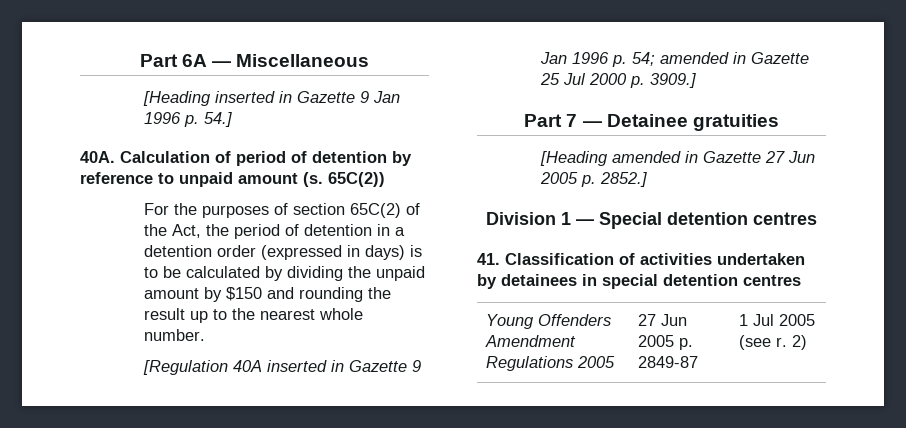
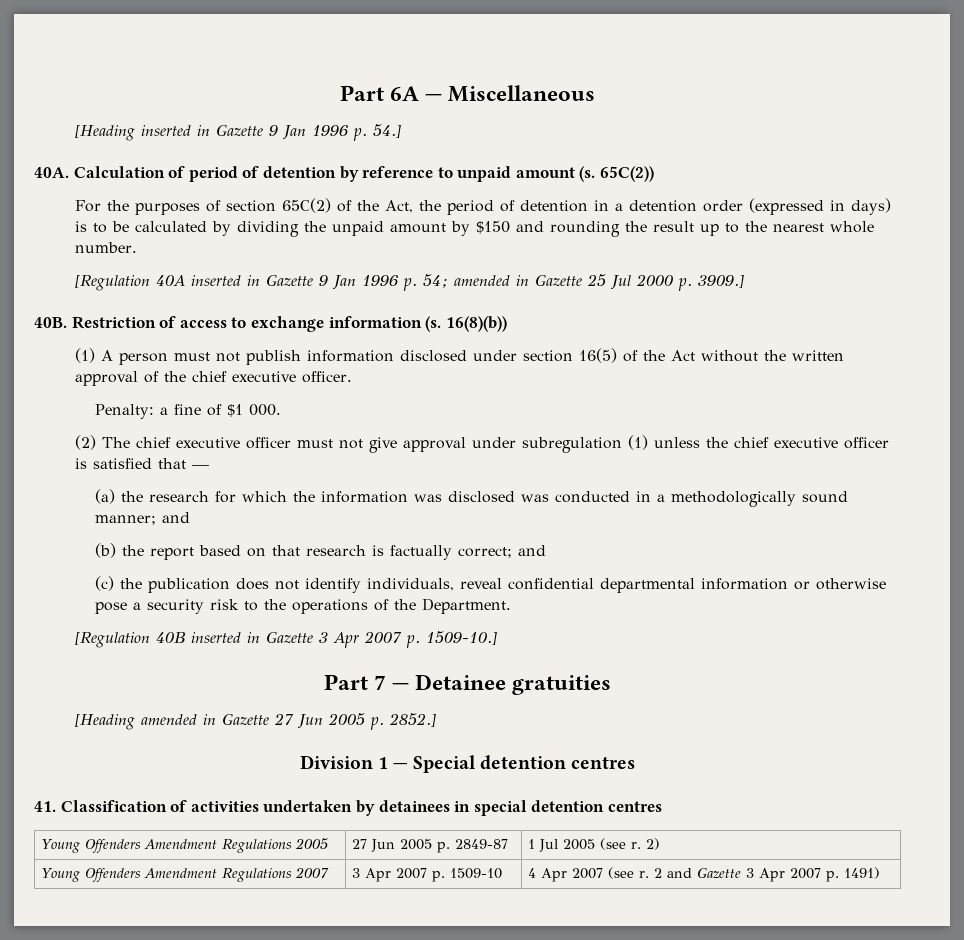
(697, 80) none -> [34,316,507,332] [74,348,844,365] [74,371,352,386] [95,404,282,419] [74,435,889,453] [74,458,209,469] [95,489,849,507] [95,512,191,525] [95,543,547,560] [95,576,887,593] [95,598,512,614] [74,631,497,648] // 40B. Restriction of access to exchange information (s. 16(8)(b)) // (1) A person must not publish information disclosed under section 16(5) of the Act without the written approval of the chief executive officer. // Penalty: a fine of $1 000. // (2) The chief executive officer must not give approval under subregulation (1) unless the chief executive officer is satisfied that — // (a) the research for which the information was disclosed was conducted in a methodologically sound manner; and // (b) the report based on that research is factually correct; and // (c) the publication does not identify individuals, reveal confidential departmental information or otherwise pose a security risk to the operations of the Department. // [Regulation 40B inserted in Gazette 3 Apr 2007 p. 1509-10.]
(807, 342) none -> [40,867,329,882] [351,868,502,882] [527,867,880,882] // Young Offenders Amendment Regulations 2007 | 3 Apr 2007 p. 1509-10 | 4 Apr 2007 (see r. 2 and Gazette 3 Apr 2007 p. 1491)

